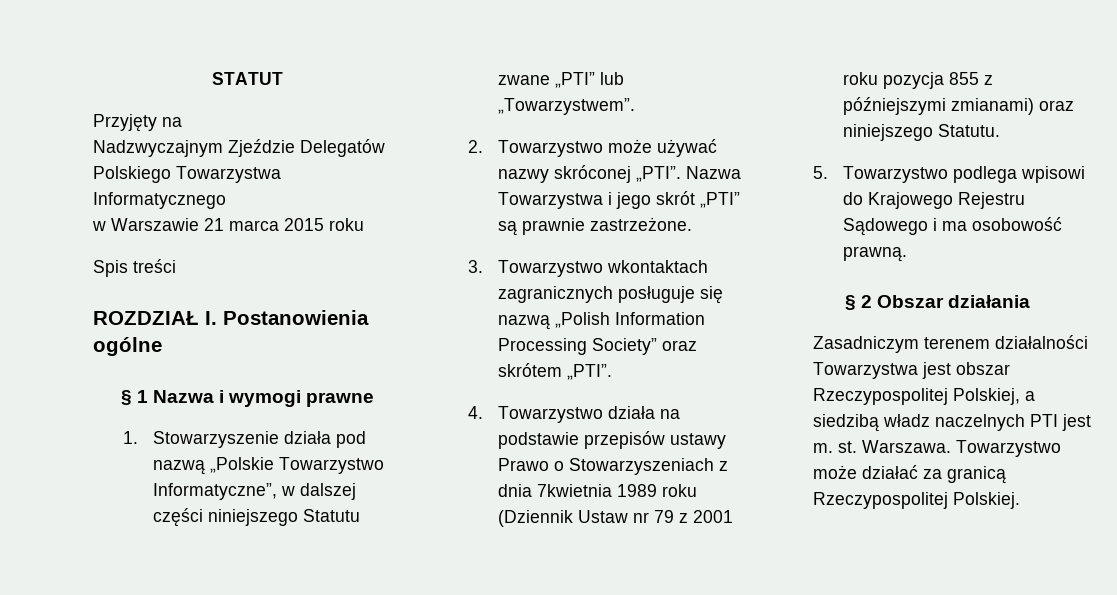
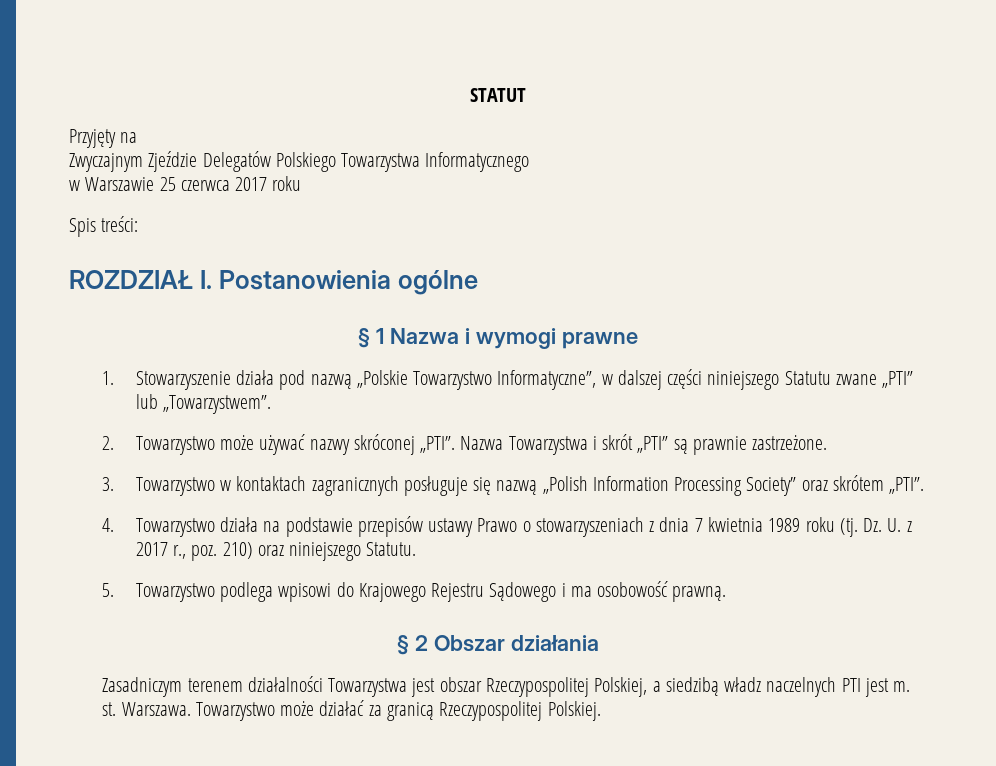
[93,140,223,157] Nadzwyczajnym -> [69,153,143,172] Zwyczajnym
[204,218,324,231] 21 marca 2015 -> [159,177,268,191] 25 czerwca 2017
[133,259,176,273] treści -> [101,216,139,232] treści:
[616,192,652,209] jego -> (597, 443) none
[607,260,709,273] wkontaktach -> [220,476,307,491] w kontaktach
[569,458,715,475] Stowarzyszeniach -> [535,517,644,537] stowarzyszeniach
[537,484,698,497] [498,510,734,527] [843,72,994,89] [843,97,1035,115] 7kwietnia 1989 roku (Dziennik Ustaw nr 79 z 2001 roku pozycja 855 z późniejszymi zmianami) -> [694,517,912,537] [135,542,253,561] 7 kwietnia 1989 roku (tj. Dz. U. z 2017 r., poz. 210)

